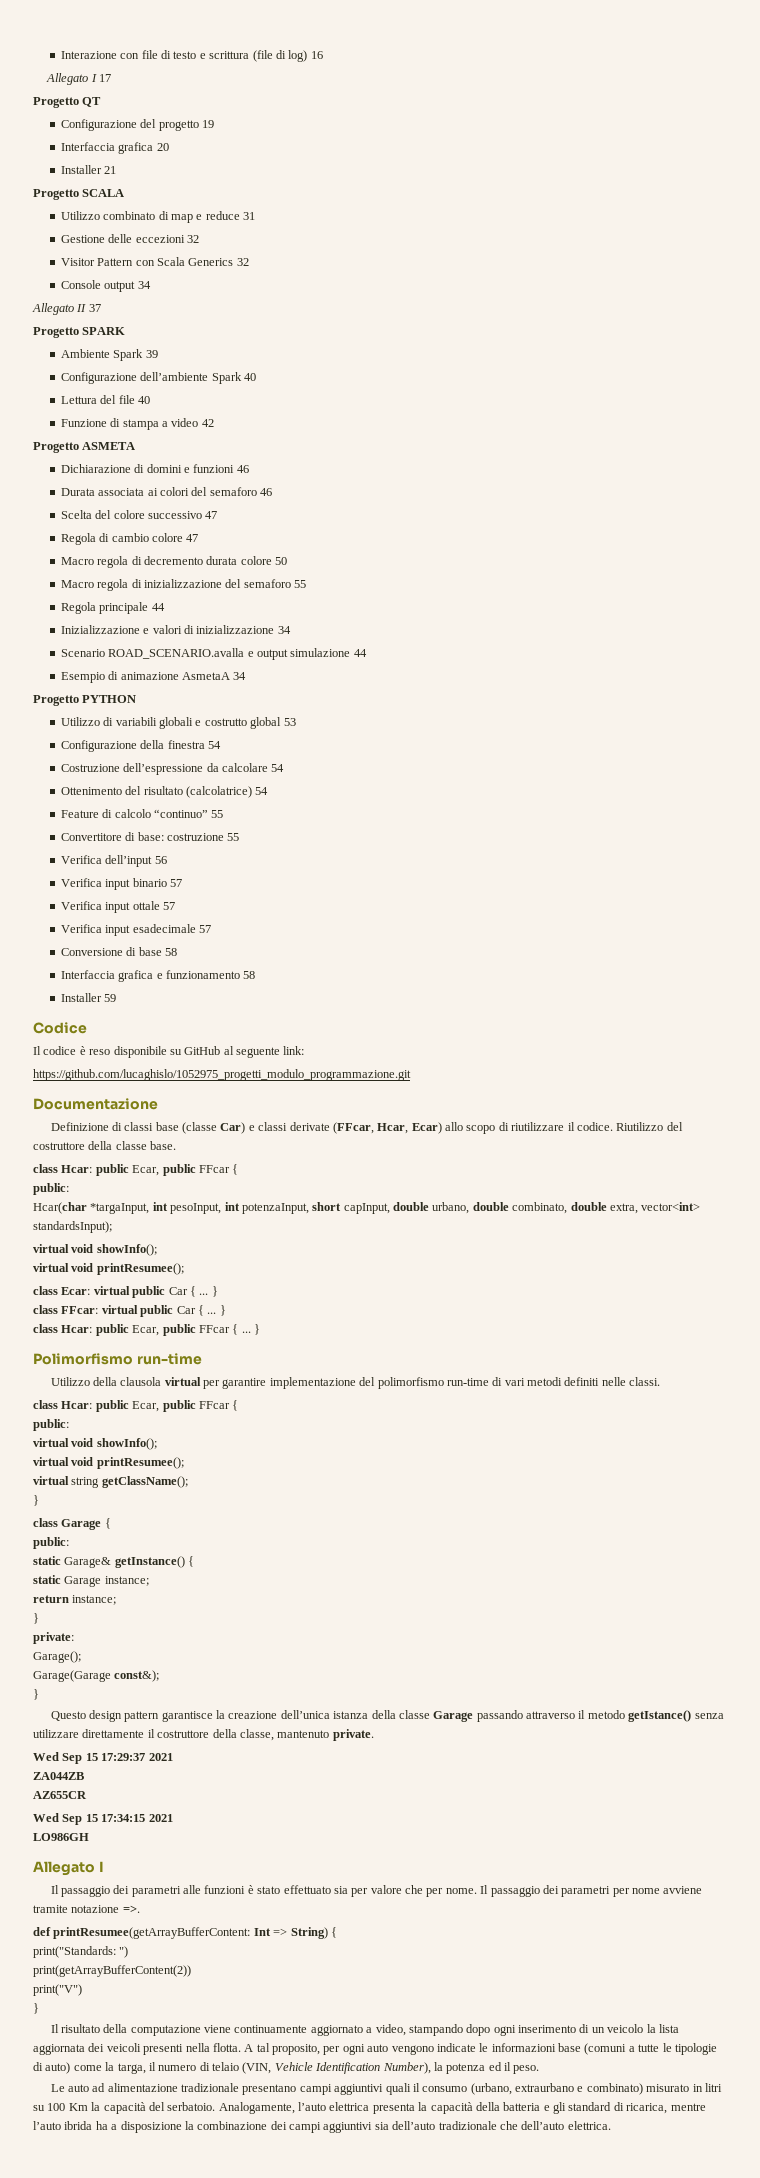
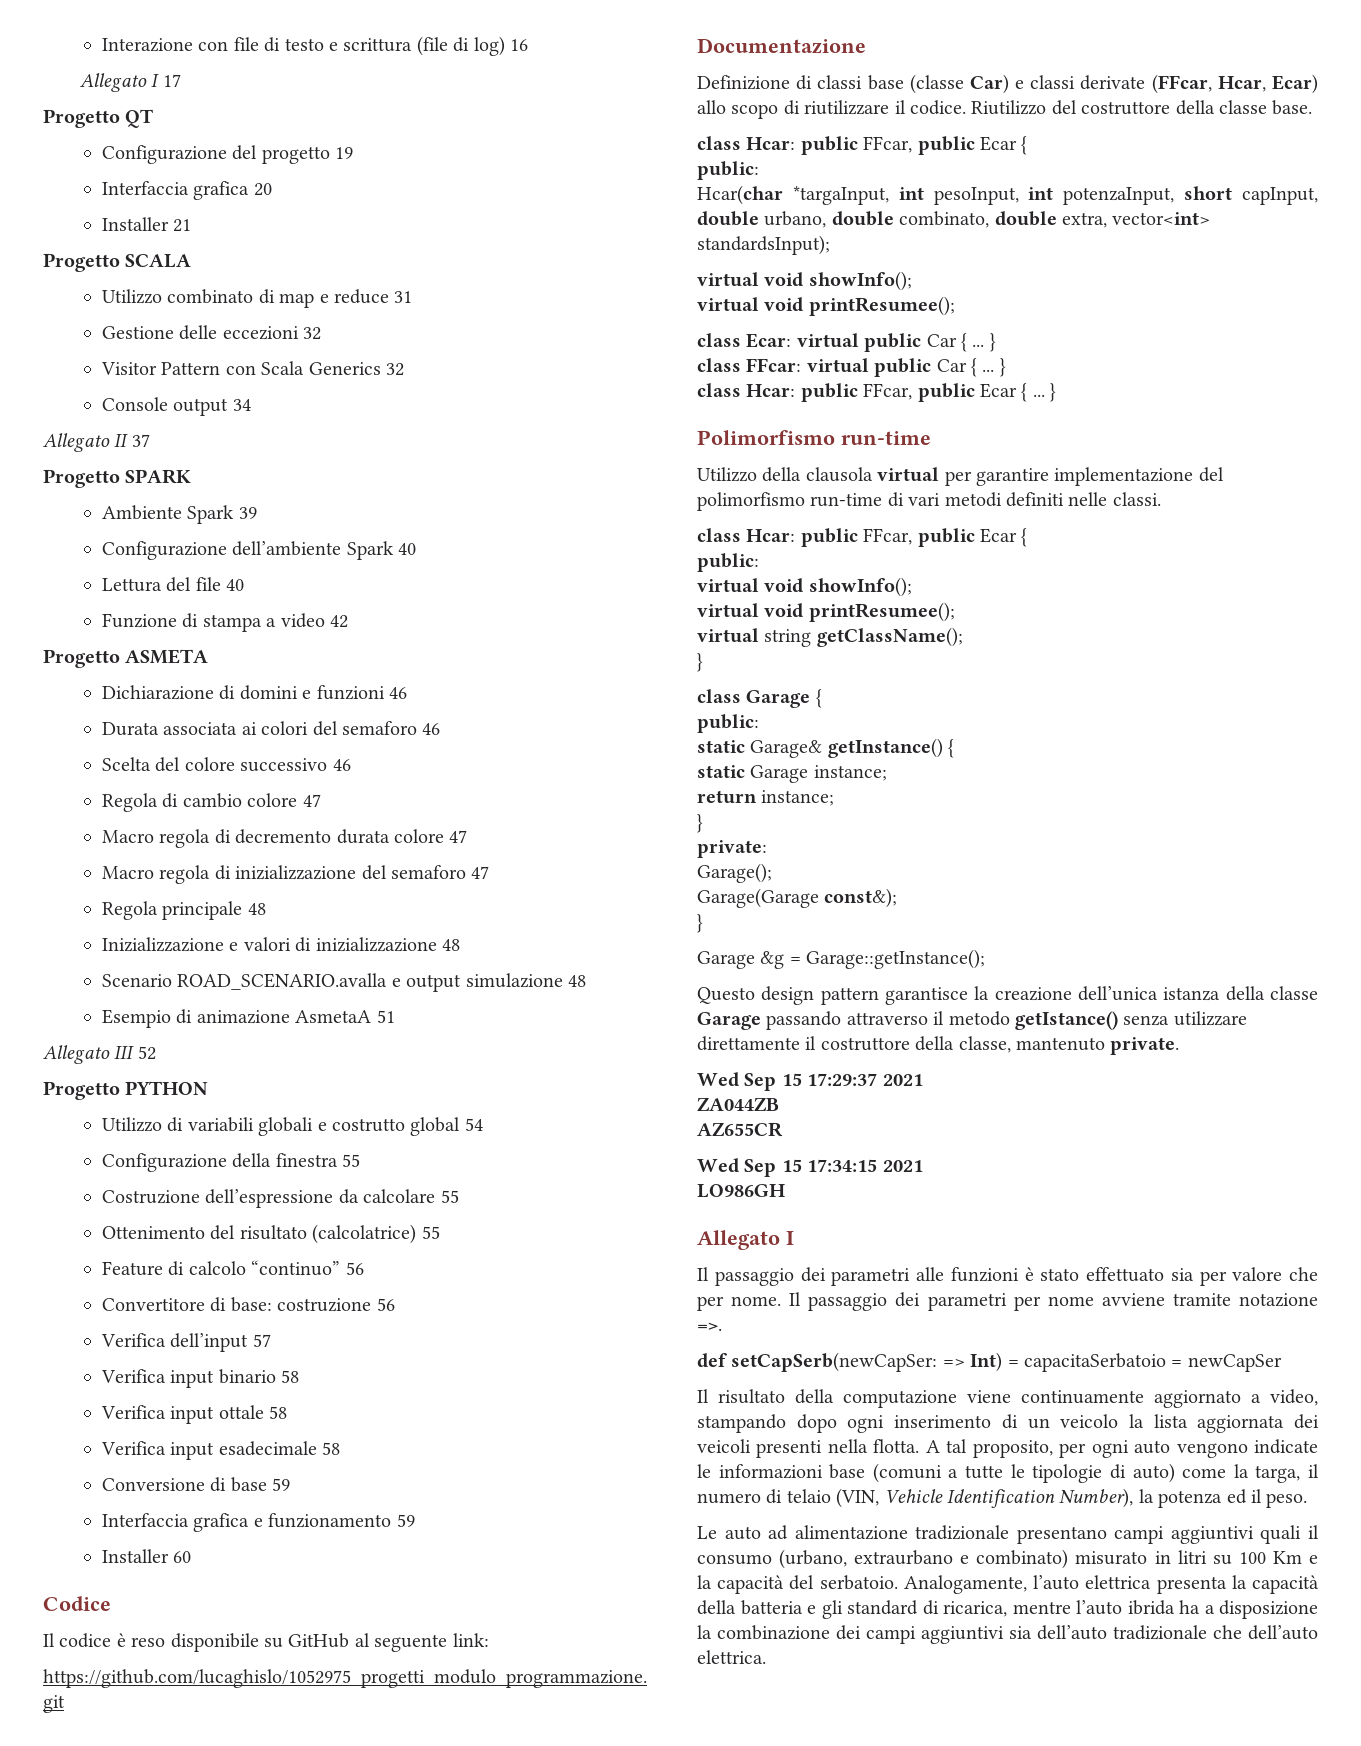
[205,511,218,519] 47 -> [332,759,351,771] 46
[275,557,288,565] 50 -> [449,830,468,843] 47
[294,580,307,588] 55 -> [471,866,490,879] 47
[151,603,165,611] 44 -> [247,903,266,915] 48
[277,626,291,634] 34 -> [441,939,460,951] 48
[353,649,367,657] 44 -> [567,975,586,987] 48
[233,672,247,680] 34 -> [376,1010,395,1023] [43,1045,156,1064] 51 // Allegato III 52
[283,718,296,726] 53 -> [464,1118,483,1131] 54
[208,741,222,749] 54 -> [342,1154,361,1167] 55
[271,764,285,772] 54 -> [440,1190,459,1203] 55
[255,787,269,795] 54 -> [421,1226,440,1239] 55
[211,810,224,818] 55 -> [345,1262,364,1275] 56
[227,833,240,841] 55 -> [376,1298,395,1311] 56
[154,856,167,864] 56 -> [252,1334,271,1347] 57
[170,879,183,887] 57 -> [281,1370,300,1383] 58
[163,902,176,910] 57 -> [269,1406,288,1419] 58
[199,925,212,933] 57 -> [322,1442,341,1455] 58
[165,948,178,956] 58 -> [272,1478,291,1491] 59
[243,971,256,979] [60,993,117,1002] 58 // Installer 59 -> [396,1514,415,1527] [101,1549,192,1563] 59 // Installer 60
[132,1164,230,1176] Ecar, public FFcar -> [863,136,1017,155] FFcar, public Ecar
[132,1324,230,1336] Ecar, public FFcar -> [863,383,1017,402] FFcar, public Ecar
[132,1400,230,1412] Ecar, public FFcar -> [863,528,1017,547] FFcar, public Ecar
(39, 1694) none -> [697,949,986,969] // Garage &g = Garage::getInstance();
[53,1927,337,1939] [33,1946,129,1958] [33,1965,191,1977] [33,1984,82,1996] [33,2003,39,2014] printResumee(getArrayBufferContent: Int => String) { // print("Standards: ") // print(getArrayBufferContent(2)) // print("V") // } -> [731,1352,1282,1372] setCapSerb(newCapSer: => Int) = capacitaSerbatoio = newCapSer
(88, 2107) none -> [1309,1555,1319,1564] e

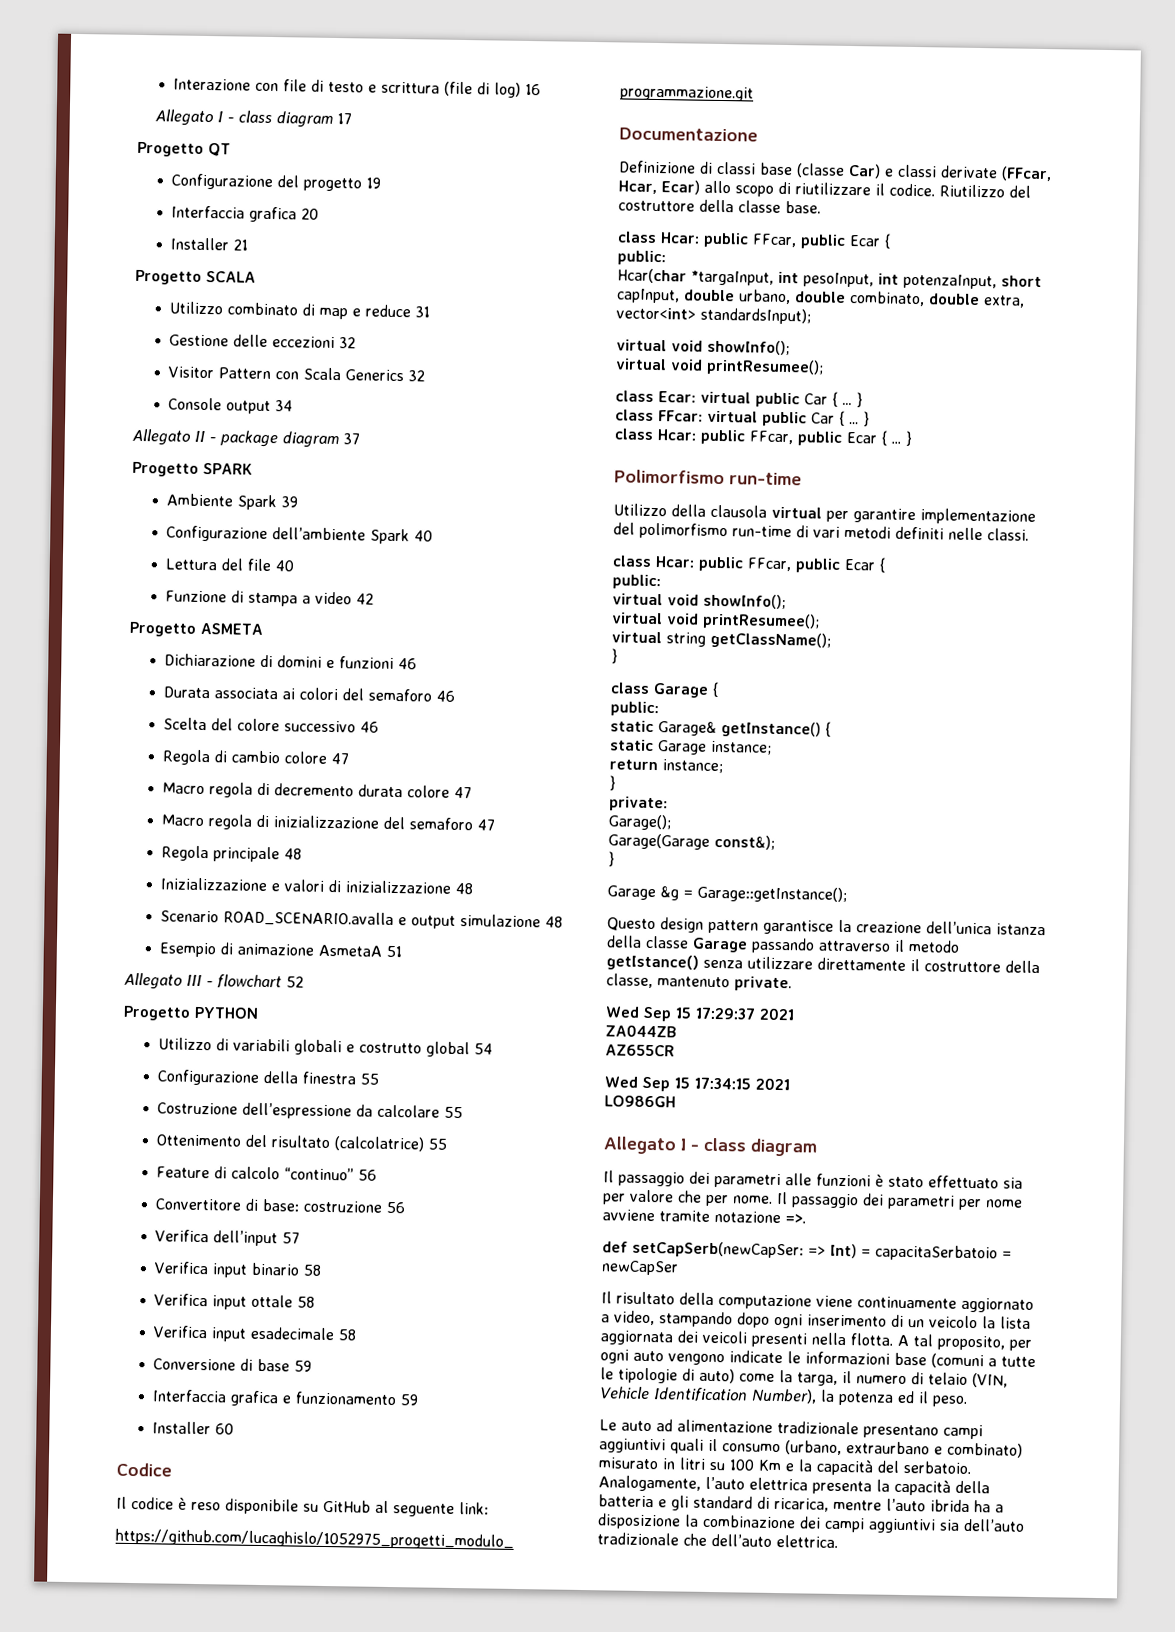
(160, 80) none -> [226,110,333,128] - class diagram
(129, 440) none -> [209,430,339,449] - package diagram
(135, 1052) none -> [206,974,282,989] - flowchart
(794, 1238) none -> [690,1137,818,1157] - class diagram

